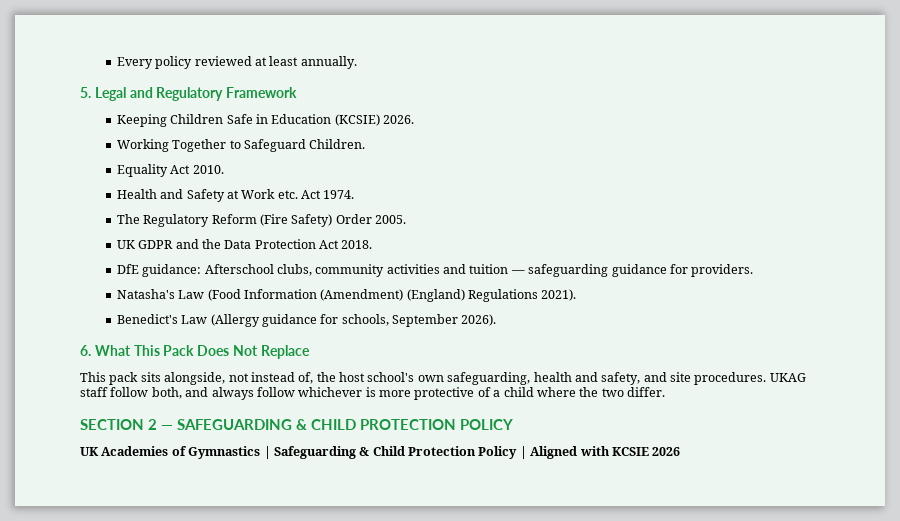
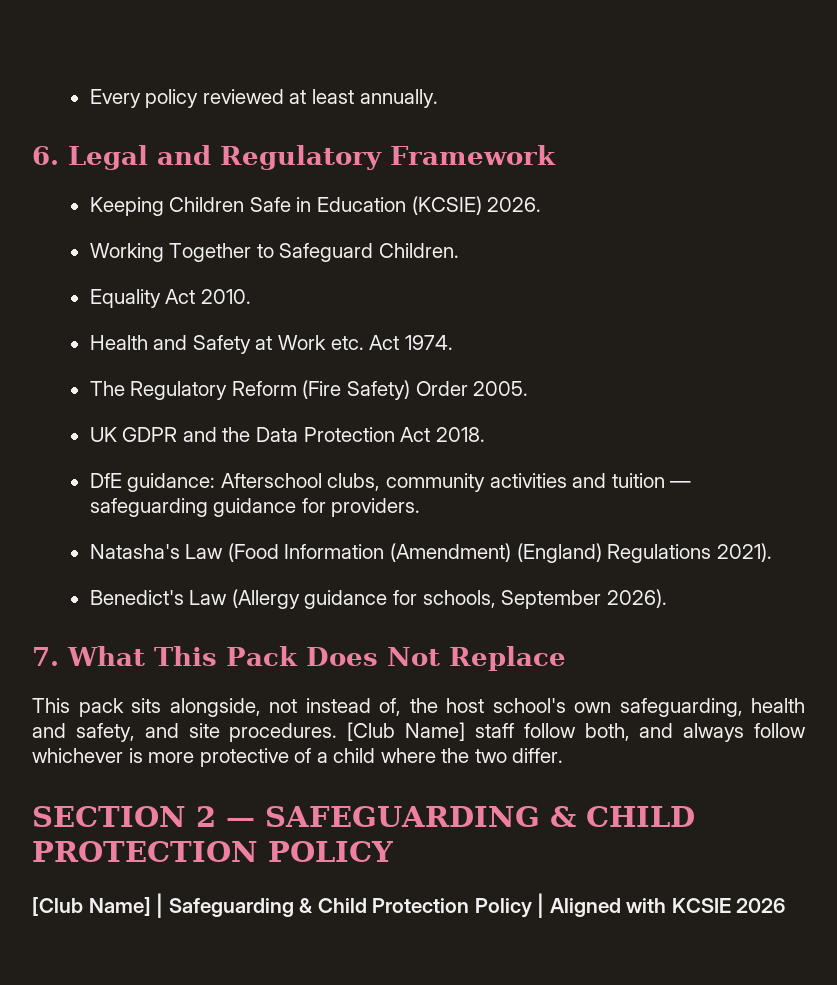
[80,87,91,98] 5. -> [32,146,59,165] 6.
[80,345,91,356] 6. -> [32,647,59,666] 7.
[769,373,806,382] UKAG -> [347,722,465,741] [Club Name]
[80,446,261,459] UK Academies of Gymnastics -> [32,897,151,916] [Club Name]

